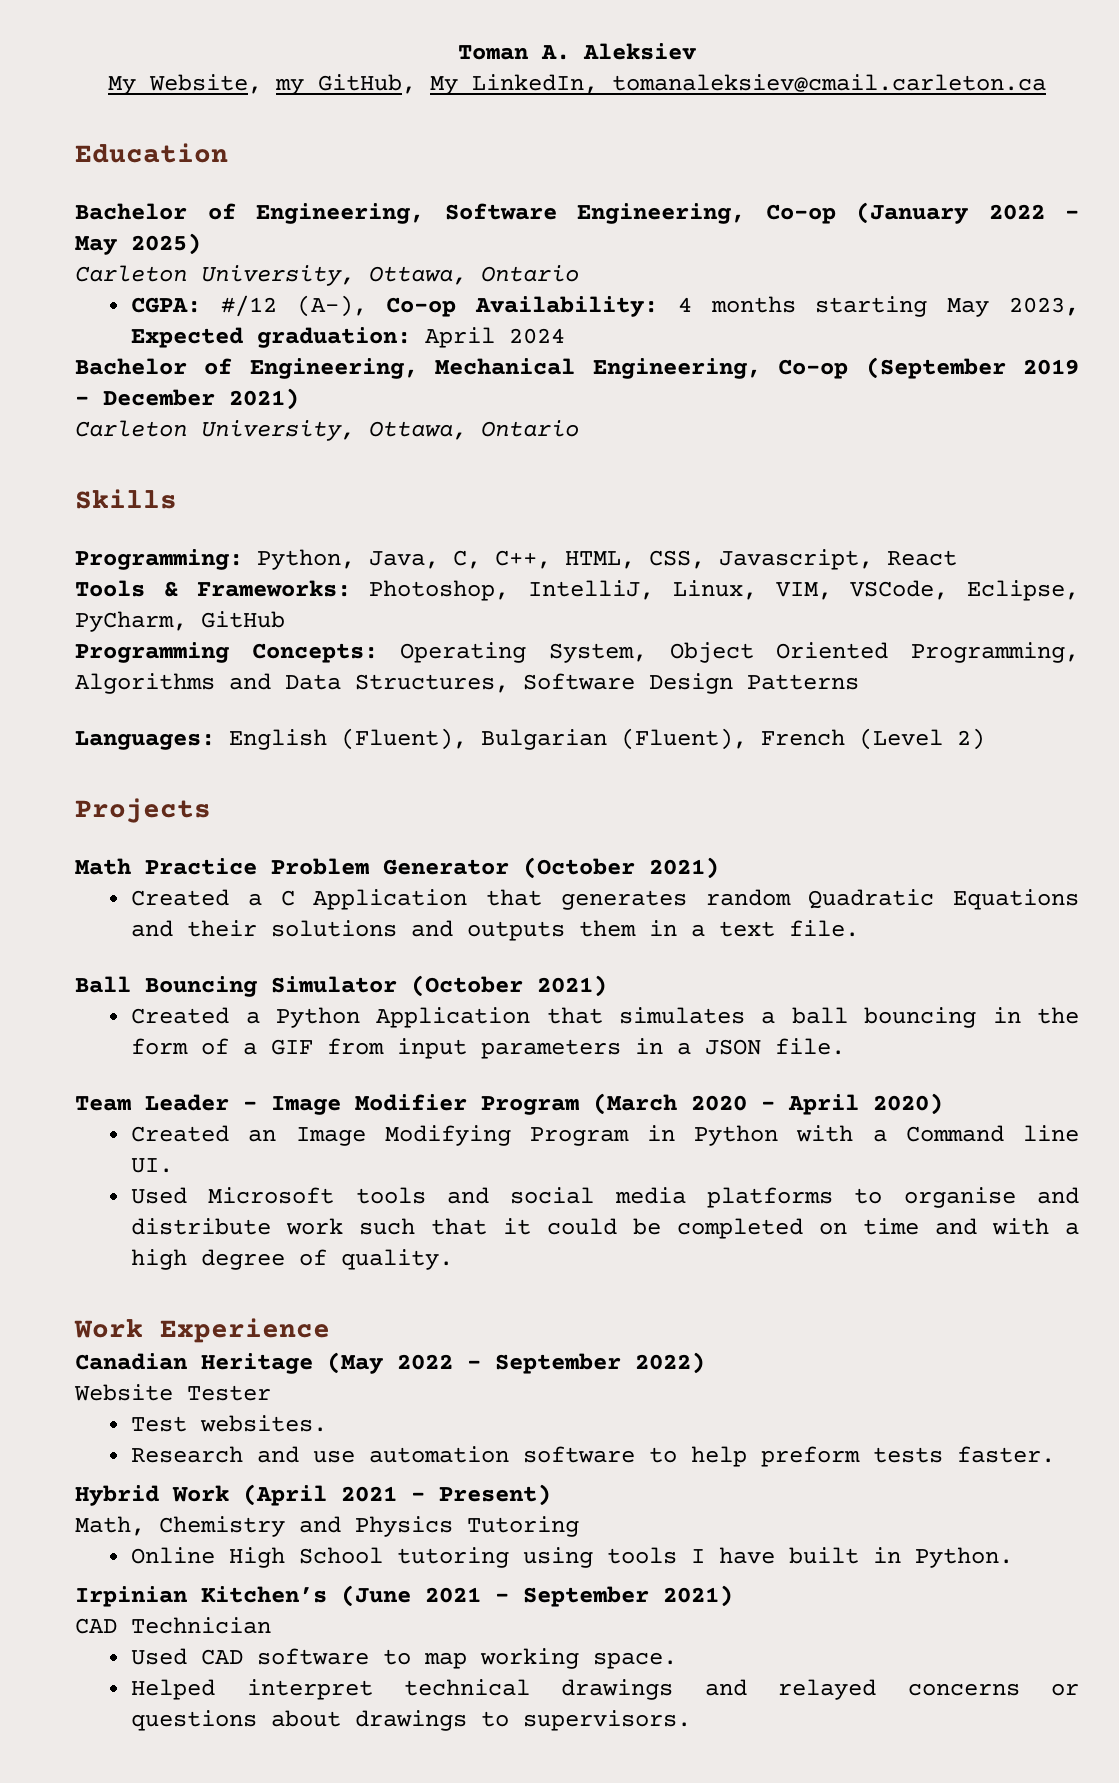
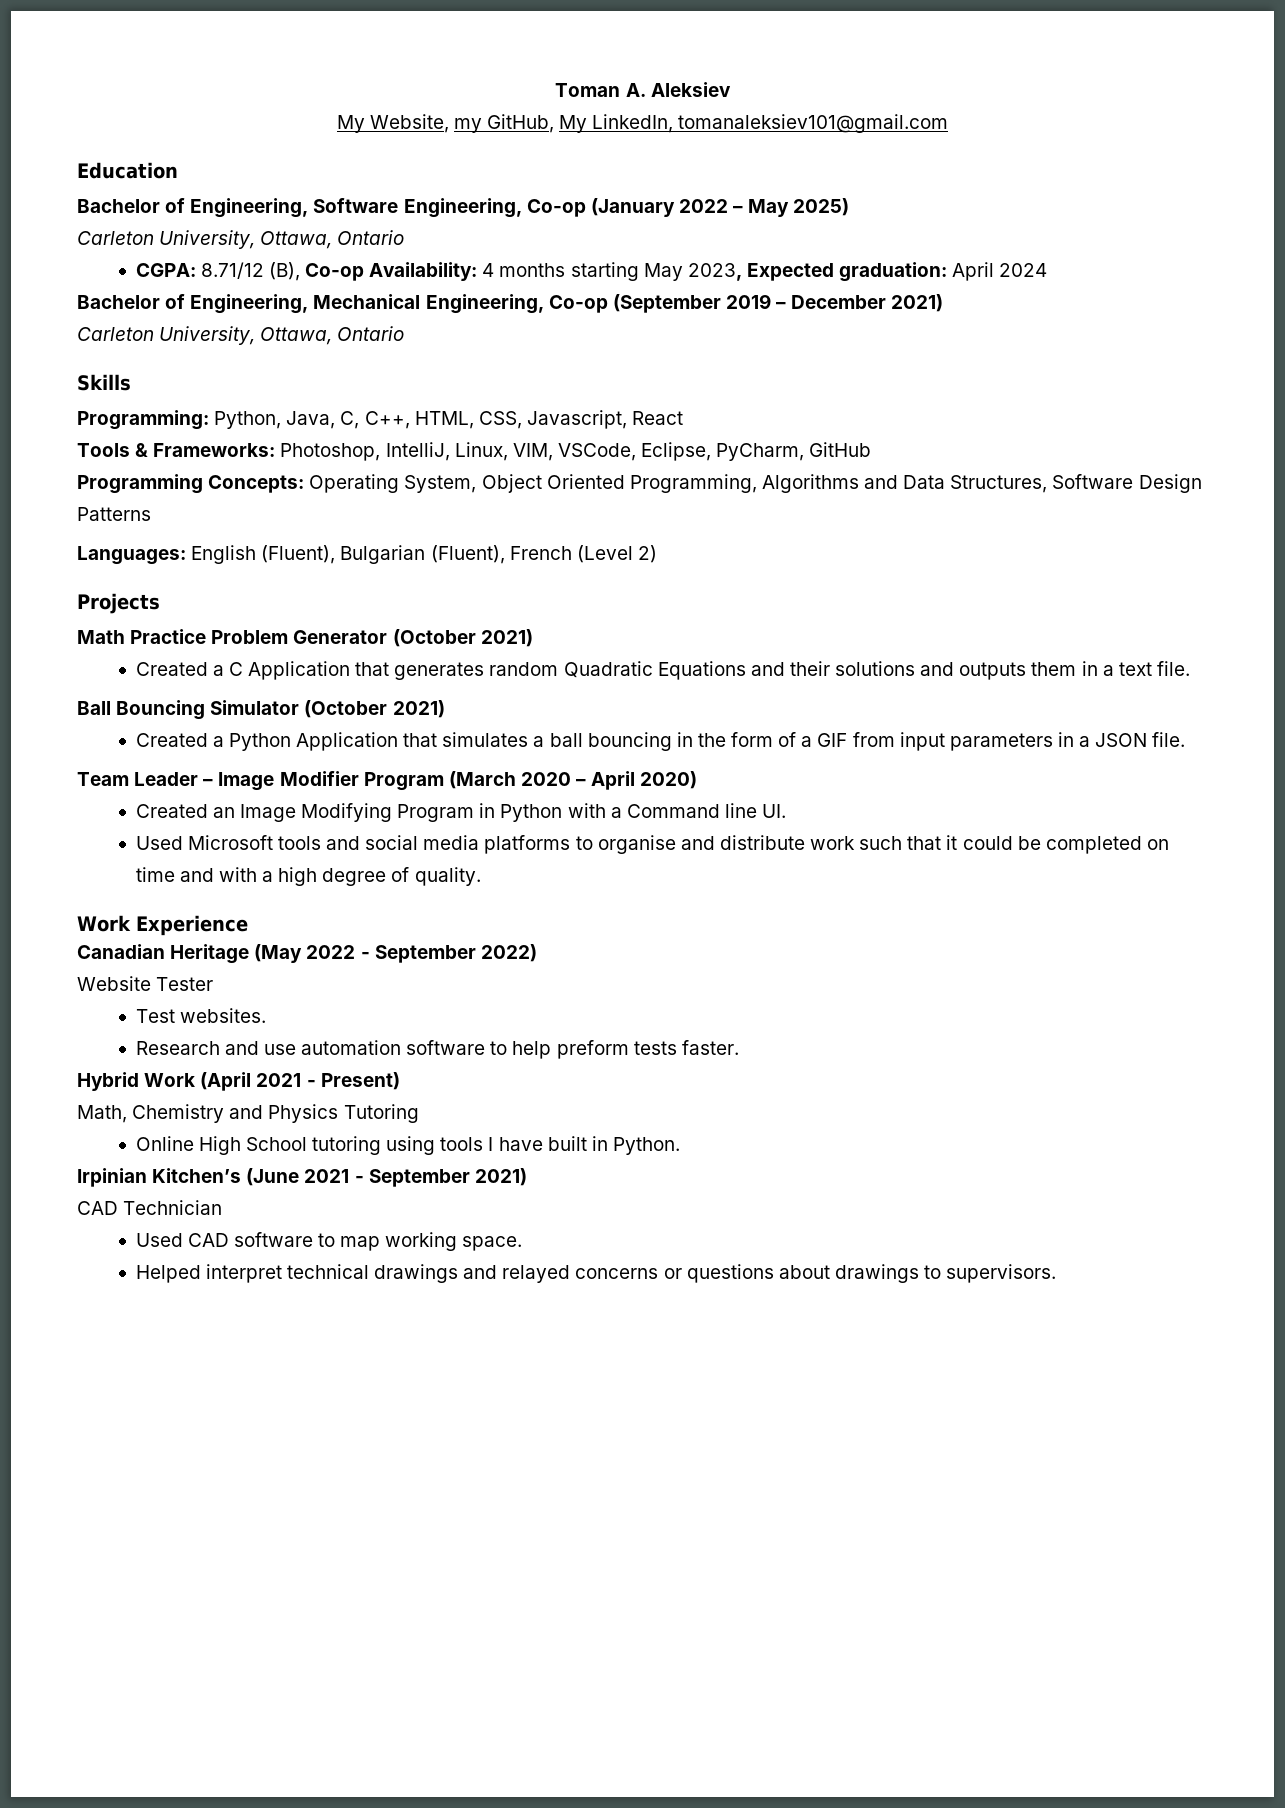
[612,74,1046,92] tomanaleksiev@cmail.carleton.ca -> [678,114,949,133] tomanaleksiev101@gmail.com
[220,295,367,317] #/12 (A-), -> [200,262,300,281] 8.71/12 (B),

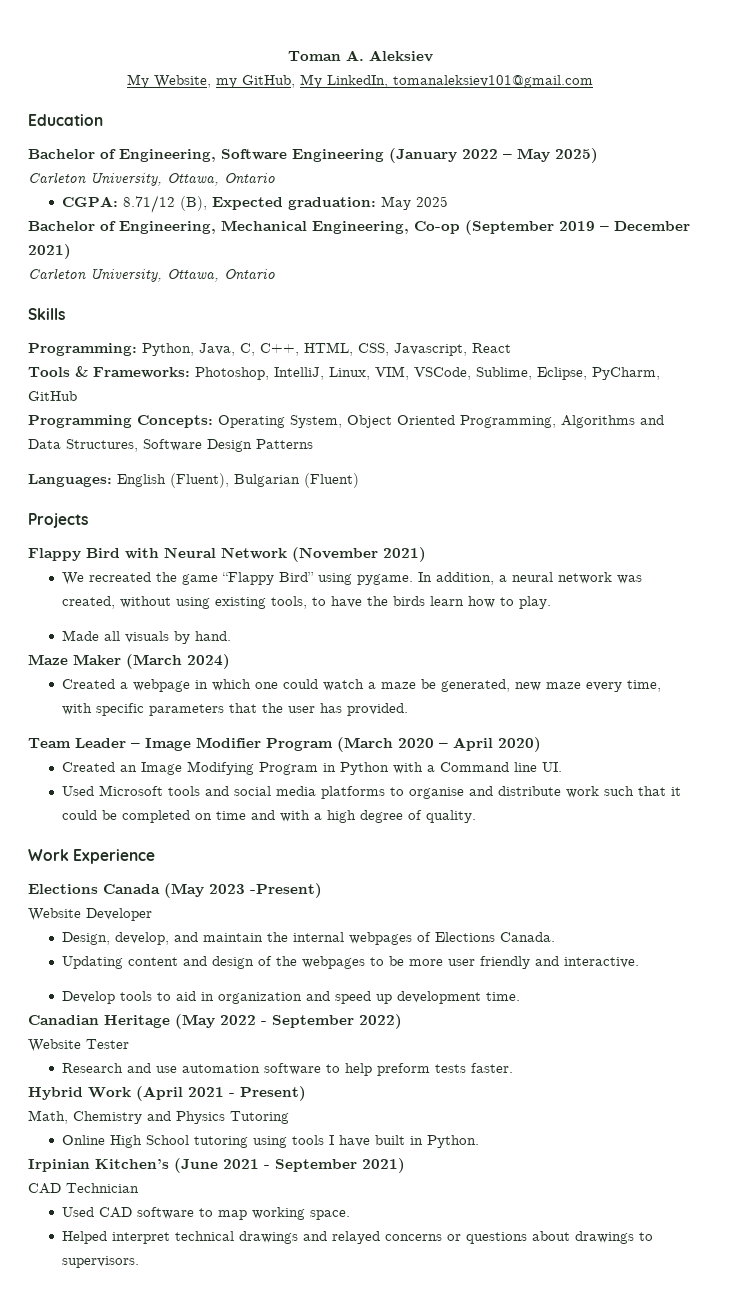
[403,198,586,218] Engineering, Co-op -> [292,149,384,162] Engineering
[305,262,1048,282] Co-op Availability: 4 months starting May 2023, Expected graduation: April 2024 -> [212,196,449,210] Expected graduation: May 2025
(636, 452) none -> [476,367,532,380] Sublime,
[430,545,657,564] [77,593,160,614] [77,629,533,647] [135,661,1190,680] [77,700,445,720] [135,732,1186,751] (Fluent), French (Level 2) // Projects // Math Practice Problem Generator (October 2021) // Created a C Application that generates random Quadratic Equations and their solutions and outputs them in a text file. // Ball Bouncing Simulator (October 2021) // Created a Python Application that simulates a ball bouncing in the form of a GIF from input parameters in a JSON file. -> [304,473,359,488] [28,513,88,528] [28,547,426,562] [62,572,643,585] [62,596,552,609] [62,630,232,644] [28,654,230,669] [62,679,662,692] [62,703,409,716] (Fluent) // Projects // Flappy Bird with Neural Network (November 2021) // We recreated the game “Flappy Bird” using pygame. In addition, a neural network was created, without using existing tools, to have the birds learn how to play. // Made all visuals by hand. // Maze Maker (March 2024) // Created a webpage in which one could watch a maze be generated, new maze every time, with specific parameters that the user has provided.
(248, 925) none -> [28,883,322,898] [28,908,152,921] [62,932,556,945] [62,956,640,969] [62,991,521,1004] // Elections Canada (May 2023 -Present) // Website Developer // Design, develop, and maintain the internal webpages of Elections Canada. // Updating content and design of the webpages to be more user friendly and interactive. // Develop tools to aid in organization and speed up development time.
[135,1008,266,1023] // Test websites. -> (129, 1044) none

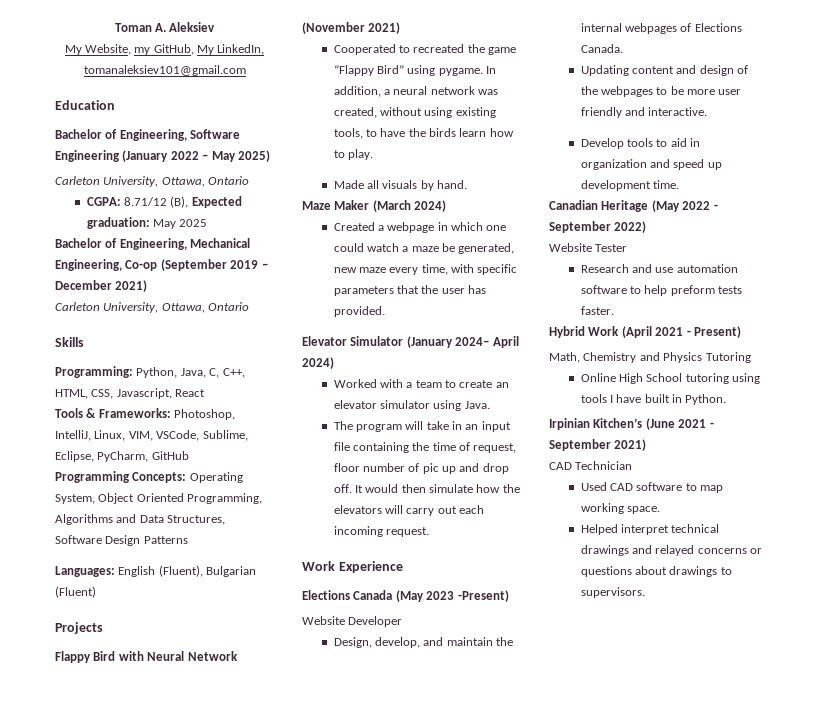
[62,572,85,585] We -> [333,44,410,55] Cooperated to
[28,737,541,752] [62,761,563,775] [62,785,682,799] [62,810,477,823] Team Leader – Image Modifier Program (March 2020 – April 2020) // Created an Image Modifying Program in Python with a Command line UI. // Used Microsoft tools and social media platforms to organise and distribute work such that it could be completed on time and with a high degree of quality. -> [302,336,519,348] [302,357,334,369] [333,379,509,388] [333,400,490,411] [333,421,511,432] [333,442,517,453] [333,463,509,474] [333,484,520,493] [333,505,485,516] [333,526,429,537] Elevator Simulator (January 2024– April 2024) // Worked with a team to create an elevator simulator using Java. // The program will take in an input file containing the time of request, floor number of pic up and drop off. It would then simulate how the elevators will carry out each incoming request.

